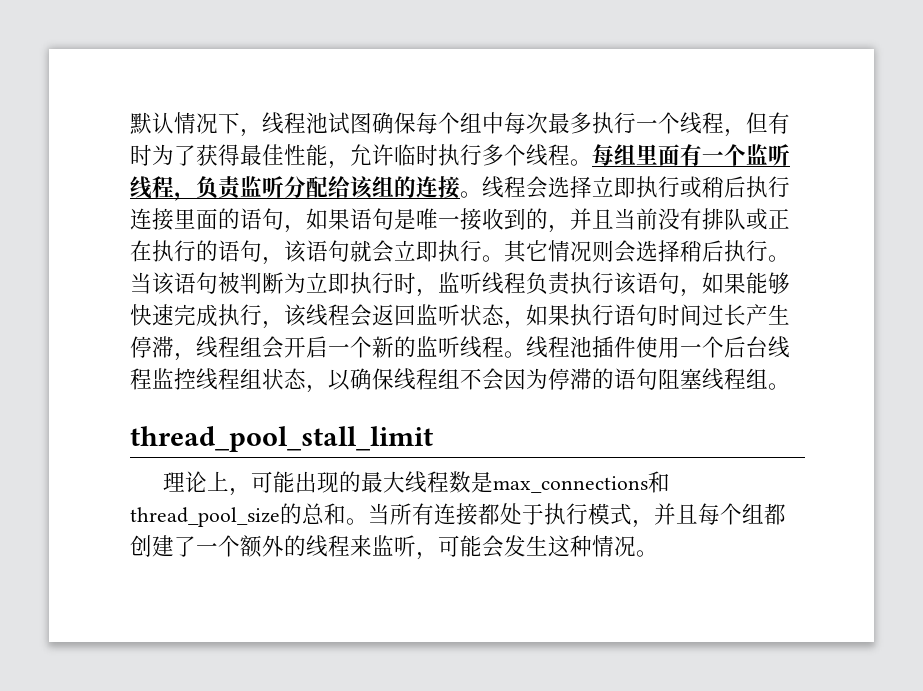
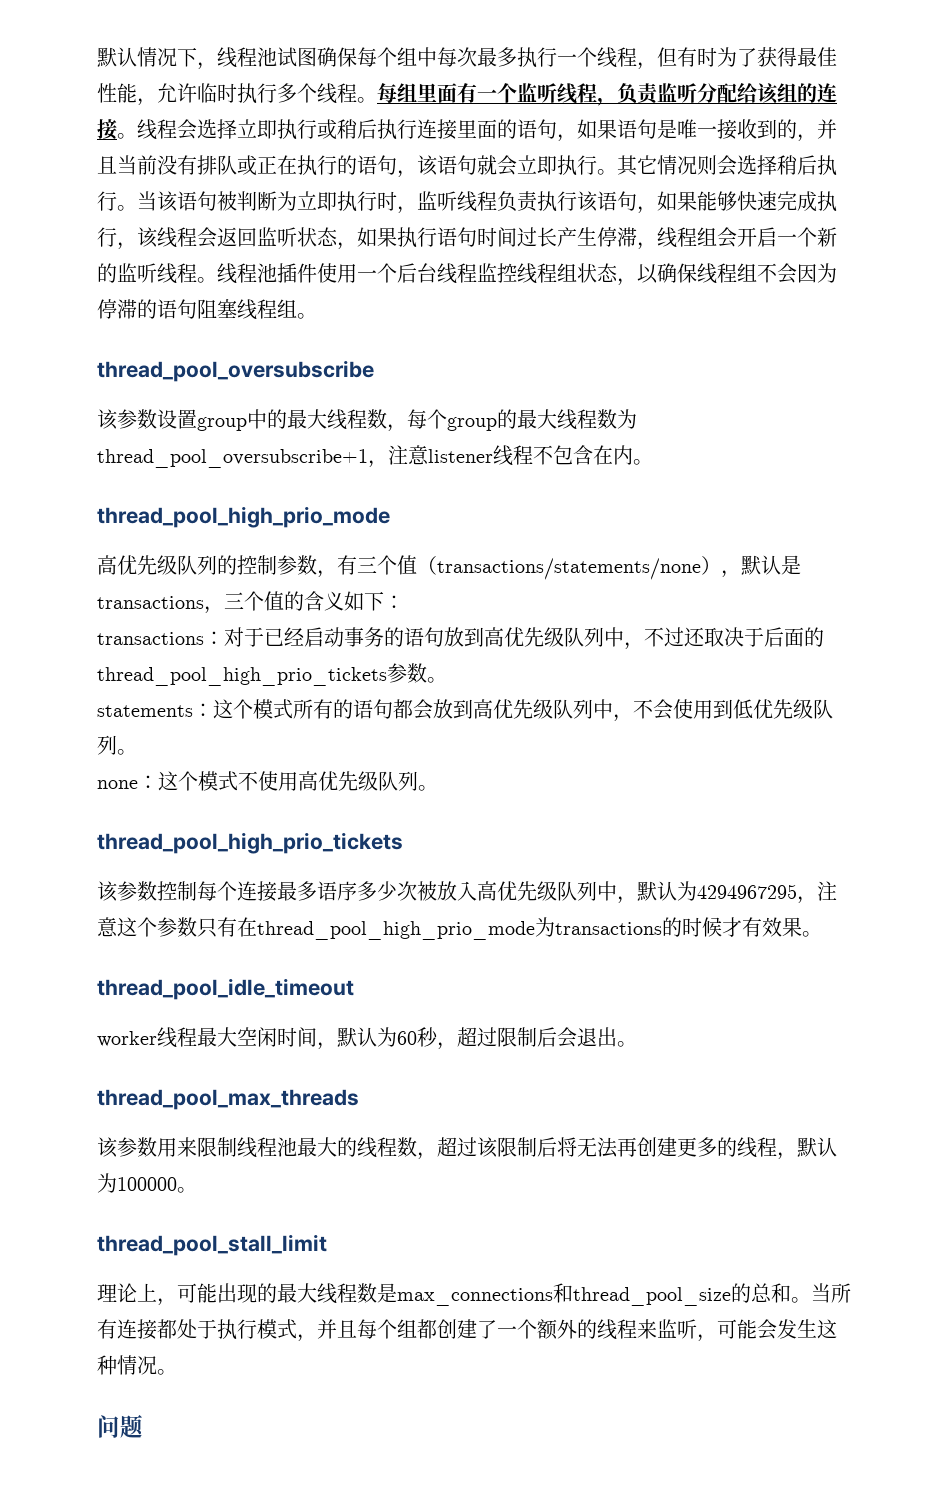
(790, 386) none -> [97,360,374,382] [97,409,637,432] [97,445,653,468] [97,506,390,528] [97,555,801,580] [97,591,404,614] [97,627,824,650] [97,663,447,686] [97,699,833,722] [97,735,137,755] [97,771,438,791] [97,832,403,854] [97,881,837,904] [97,917,822,940] [97,978,354,1000] [97,1027,637,1050] [97,1089,359,1110] [97,1137,837,1160] [97,1173,197,1193] // thread_pool_oversubscribe // 该参数设置group中的最大线程数，每个group的最大线程数为thread_pool_oversubscribe+1，注意listener线程不包含在内。 // thread_pool_high_prio_mode // 高优先级队列的控制参数，有三个值（transactions/statements/none），默认是transactions，三个值的含义如下： // transactions：对于已经启动事务的语句放到高优先级队列中，不过还取决于后面的thread_pool_high_prio_tickets参数。 // statements：这个模式所有的语句都会放到高优先级队列中，不会使用到低优先级队列。 // none：这个模式不使用高优先级队列。 // thread_pool_high_prio_tickets // 该参数控制每个连接最多语序多少次被放入高优先级队列中，默认为4294967295，注意这个参数只有在thread_pool_high_prio_mode为transactions的时候才有效果。 // thread_pool_idle_timeout // worker线程最大空闲时间，默认为60秒，超过限制后会退出。 // thread_pool_max_threads // 该参数用来限制线程池最大的线程数，超过该限制后将无法再创建更多的线程，默认为100000。
(658, 553) none -> [97,1414,143,1438] // 问题

